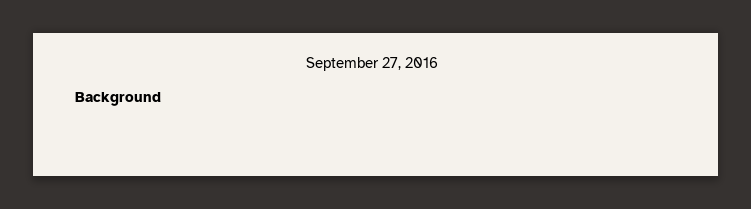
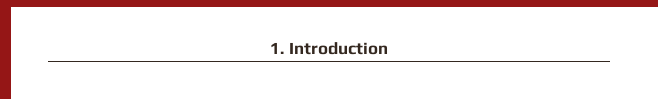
[306,57,438,71] [75,92,161,106] September 27, 2016 // Background -> [270,42,388,55] 1. Introduction

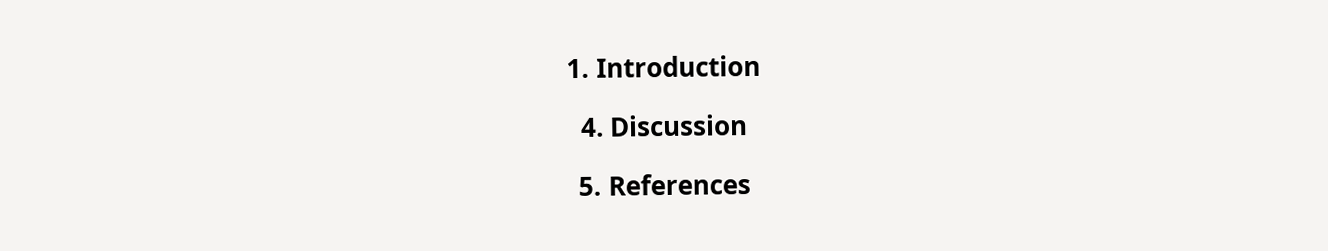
(388, 48) none -> [579,114,749,137] [578,173,751,196] // 4. Discussion // 5. References

